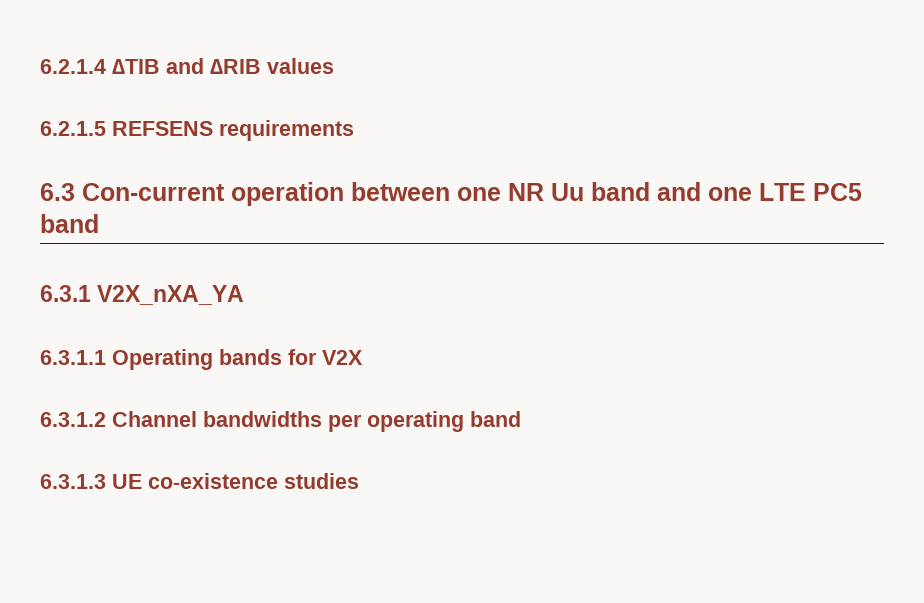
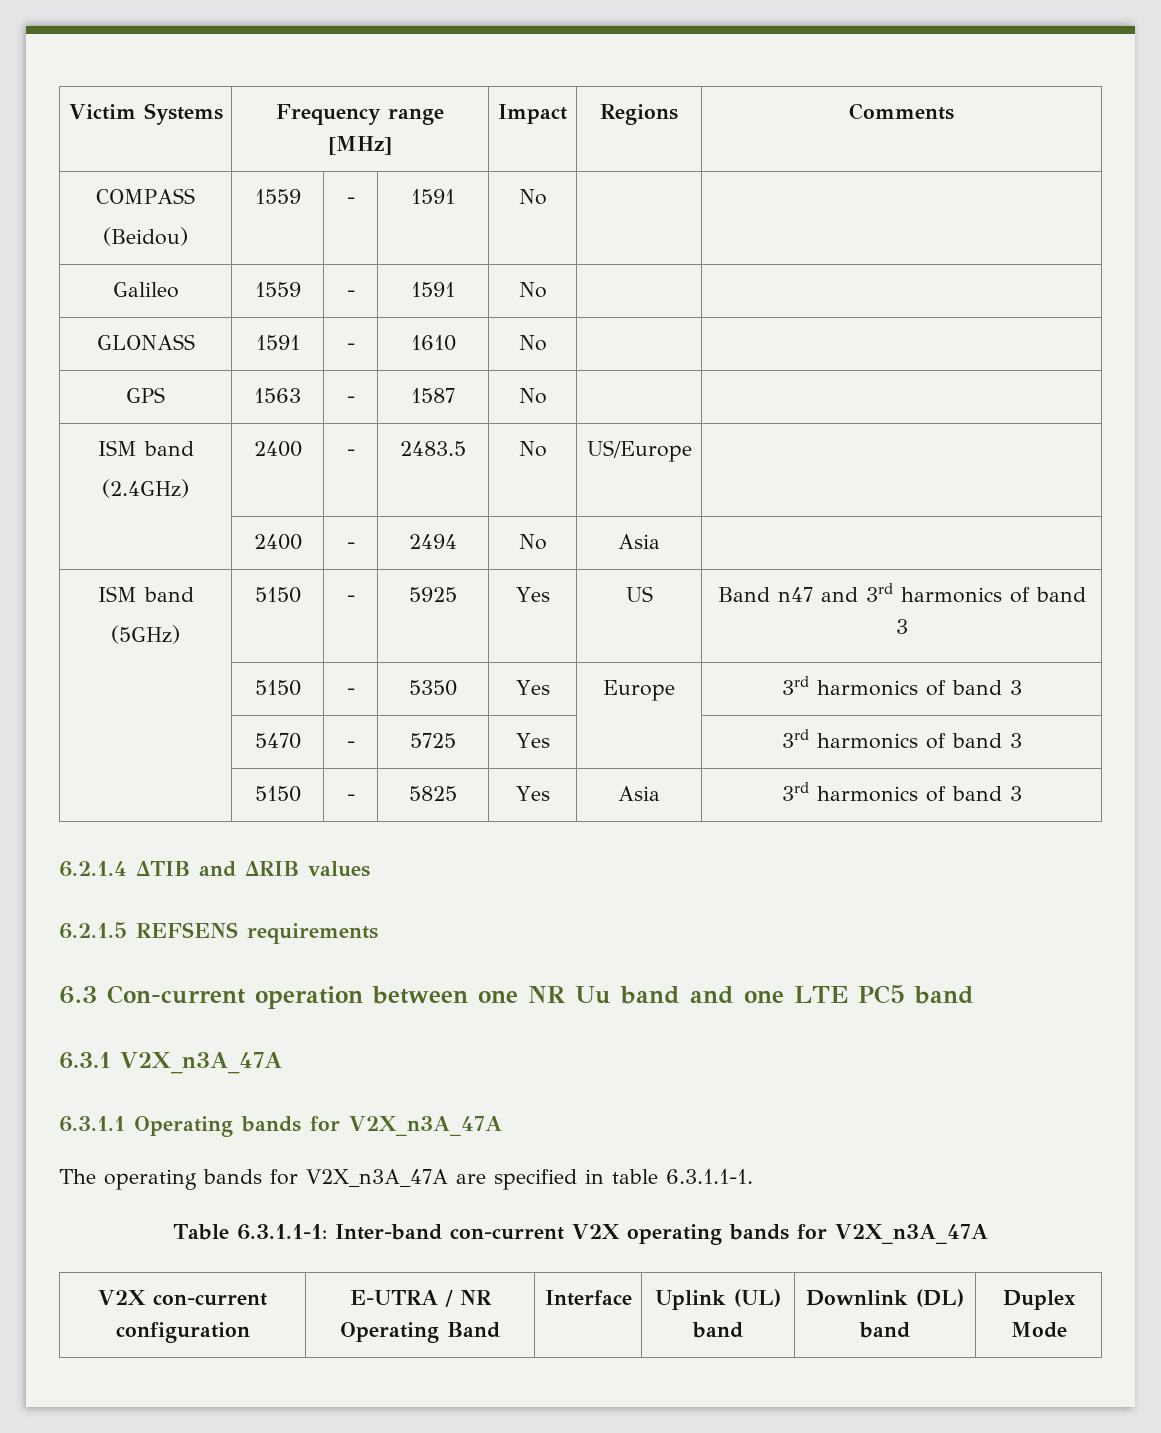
(40, 66) none -> [68,103,223,125] [276,104,444,125] [328,136,392,155] [498,104,567,124] [600,104,678,125] [849,103,954,120] [96,188,196,204] [103,227,188,246] [254,189,301,204] [346,197,355,204] [411,189,455,204] [518,189,547,205] [112,282,179,298] [254,282,301,297] [346,290,355,297] [411,282,455,297] [518,282,547,298] [96,334,195,350] [255,335,300,350] [346,343,355,350] [410,335,456,351] [518,335,547,351] [126,387,165,403] [254,388,301,403] [346,396,355,403] [411,388,455,403] [518,388,547,404] [97,440,194,456] [102,479,189,498] [253,441,302,457] [346,449,355,456] [400,441,466,456] [518,441,547,457] [586,440,692,462] [253,534,302,550] [346,542,355,549] [409,534,457,549] [518,534,547,550] [618,534,660,549] [97,586,194,602] [111,625,180,644] [254,587,301,603] [346,595,355,602] [409,587,457,602] [515,587,550,602] [625,586,653,602] [717,583,1086,603] [895,619,908,634] [254,680,301,696] [346,688,355,695] [409,680,457,696] [515,680,550,695] [603,680,675,701] [781,676,1022,696] [254,733,301,749] [346,741,355,748] [410,733,456,748] [515,733,550,748] [781,729,1022,749] [254,786,301,802] [346,794,355,801] [409,786,457,801] [515,786,550,801] [618,786,660,801] [781,782,1022,802] Victim Systems | Frequency range [MHz] | Impact | Regions | Comments // COMPASS // (Beidou) | 1559 | - | 1591 | No | | // Galileo | 1559 | - | 1591 | No | | // GLONASS | 1591 | - | 1610 | No | | // GPS | 1563 | - | 1587 | No | | // ISM band // (2.4GHz) | 2400 | - | 2483.5 | No | US/Europe | // | 2400 | - | 2494 | No | Asia | // ISM band // (5GHz) | 5150 | - | 5925 | Yes | US | Band n47 and 3rd harmonics of band 3 // | 5150 | - | 5350 | Yes | Europe | 3rd harmonics of band 3 // | 5470 | - | 5725 | Yes | | 3rd harmonics of band 3 // | 5150 | - | 5825 | Yes | Asia | 3rd harmonics of band 3 //
[97,285,245,305] V2X_nXA_YA -> [120,1052,282,1074] V2X_n3A_47A
[322,350,363,365] [40,411,521,432] [40,473,359,489] V2X // 6.3.1.2 Channel bandwidths per operating band // 6.3.1.3 UE co-existence studies -> [349,1116,502,1136] [59,1169,753,1190] [173,1224,988,1245] [98,1290,267,1306] [115,1322,250,1343] [349,1290,492,1307] [340,1322,500,1343] [544,1290,632,1306] [655,1289,781,1310] [692,1322,743,1338] [806,1289,964,1307] [859,1322,910,1338] [1002,1290,1076,1310] [1010,1322,1067,1338] V2X_n3A_47A // The operating bands for V2X_n3A_47A are specified in table 6.3.1.1-1. // Table 6.3.1.1-1: Inter-band con-current V2X operating bands for V2X_n3A_47A // V2X con-current configuration | E-UTRA / NR Operating Band | Interface | Uplink (UL) band | Downlink (DL) band | Duplex Mode

